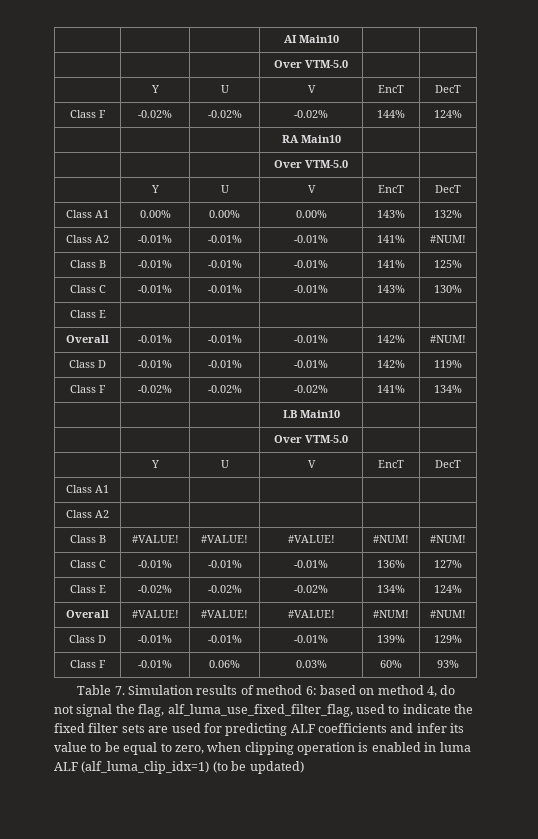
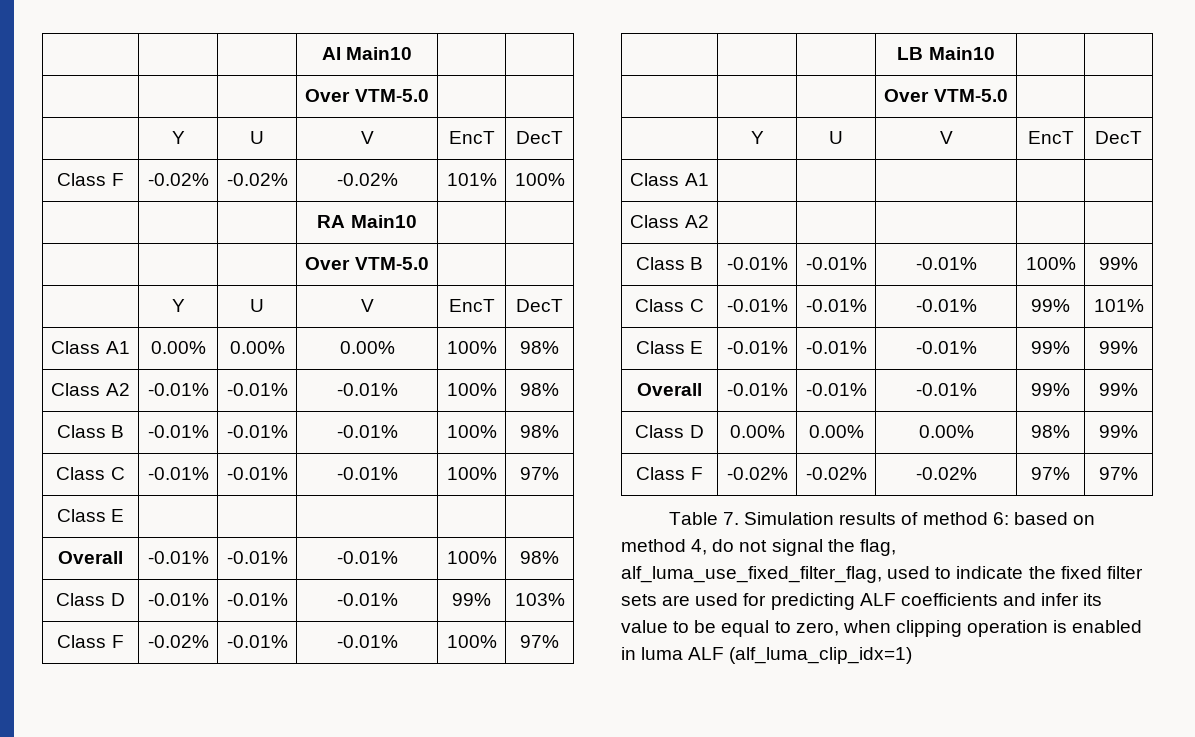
[377,110,405,118] [434,110,462,118] 144% | 124% -> [446,173,497,186] [514,173,565,186] 101% | 100%
[377,210,405,218] [434,210,462,218] 143% | 132% -> [446,341,497,354] [520,341,559,354] 100% | 98%
[377,235,405,243] [430,235,466,243] [69,260,106,268] [138,260,172,268] [207,260,242,268] [294,260,328,268] [377,260,405,268] [434,260,462,268] [69,285,106,293] [138,285,172,293] [207,285,242,293] [294,285,328,293] [377,285,405,293] [434,285,462,293] 141% | #NUM! // Class B | -0.01% | -0.01% | -0.01% | 141% | 125% // Class C | -0.01% | -0.01% | -0.01% | 143% | 130% -> [446,383,497,396] [520,383,559,396] [56,425,125,438] [147,425,209,438] [226,425,288,438] [336,425,398,438] [446,425,497,438] [520,425,559,438] [56,467,125,480] [147,467,209,480] [226,467,288,480] [336,467,398,480] [446,467,497,480] [520,467,559,480] 100% | 98% // Class B | -0.01% | -0.01% | -0.01% | 100% | 98% // Class C | -0.01% | -0.01% | -0.01% | 100% | 97%
[377,335,405,343] [430,335,466,343] [69,360,106,368] [138,360,172,368] [207,360,242,368] [294,360,328,368] [377,360,405,368] [434,360,462,368] [70,385,106,393] [138,385,172,393] [207,385,242,393] [294,385,328,393] [377,385,405,393] [434,385,462,393] 142% | #NUM! // Class D | -0.01% | -0.01% | -0.01% | 142% | 119% // Class F | -0.02% | -0.02% | -0.02% | 141% | 134% -> [446,551,497,564] [520,551,559,564] [56,593,125,606] [147,593,209,606] [226,593,288,606] [336,593,398,606] [452,593,491,606] [514,593,565,606] [57,635,124,648] [147,635,209,648] [226,635,288,648] [336,635,398,648] [446,635,497,648] [520,635,559,648] 100% | 98% // Class D | -0.01% | -0.01% | -0.01% | 99% | 103% // Class F | -0.02% | -0.01% | -0.01% | 100% | 97%
[131,535,179,543] [201,535,248,543] [287,535,335,543] [373,535,409,543] [430,535,466,543] [69,560,106,568] [138,560,172,568] [207,560,242,568] [294,560,328,568] [377,560,405,568] [434,560,462,568] [69,585,106,593] [138,585,172,593] [207,585,242,593] [294,585,328,593] [377,585,405,593] [434,585,462,593] [66,610,109,618] [131,610,179,618] [201,610,248,618] [287,610,335,618] [373,610,409,618] [430,610,466,618] [69,635,106,643] [138,635,172,643] [207,635,242,643] [294,635,328,643] [377,635,405,643] [434,635,462,643] [70,660,106,668] [138,660,172,668] [209,660,240,668] [295,660,327,668] [380,660,402,668] [437,660,459,668] #VALUE! | #VALUE! | #VALUE! | #NUM! | #NUM! // Class C | -0.01% | -0.01% | -0.01% | 136% | 127% // Class E | -0.02% | -0.02% | -0.02% | 134% | 124% // Overall | #VALUE! | #VALUE! | #VALUE! | #NUM! | #NUM! // Class D | -0.01% | -0.01% | -0.01% | 139% | 129% // Class F | -0.01% | 0.06% | 0.03% | 60% | 93% -> [726,257,788,270] [805,257,867,270] [915,257,977,270] [1025,257,1076,270] [1099,257,1138,270] [635,299,704,312] [726,299,788,312] [805,299,867,312] [915,299,977,312] [1031,299,1070,312] [1093,299,1144,312] [635,341,704,354] [726,341,788,354] [805,341,867,354] [915,341,977,354] [1031,341,1070,354] [1099,341,1138,354] [637,383,702,396] [726,383,788,396] [805,383,867,396] [915,383,977,396] [1031,383,1070,396] [1099,383,1138,396] [635,425,704,438] [729,425,785,438] [808,425,864,438] [918,425,974,438] [1031,425,1070,438] [1099,425,1138,438] [636,467,703,480] [726,467,788,480] [805,467,867,480] [915,467,977,480] [1031,467,1070,480] [1099,467,1138,480] -0.01% | -0.01% | -0.01% | 100% | 99% // Class C | -0.01% | -0.01% | -0.01% | 99% | 101% // Class E | -0.01% | -0.01% | -0.01% | 99% | 99% // Overall | -0.01% | -0.01% | -0.01% | 99% | 99% // Class D | 0.00% | 0.00% | 0.00% | 98% | 99% // Class F | -0.02% | -0.02% | -0.02% | 97% | 97%
[212,761,304,774] (to be updated) -> (913, 655) none

